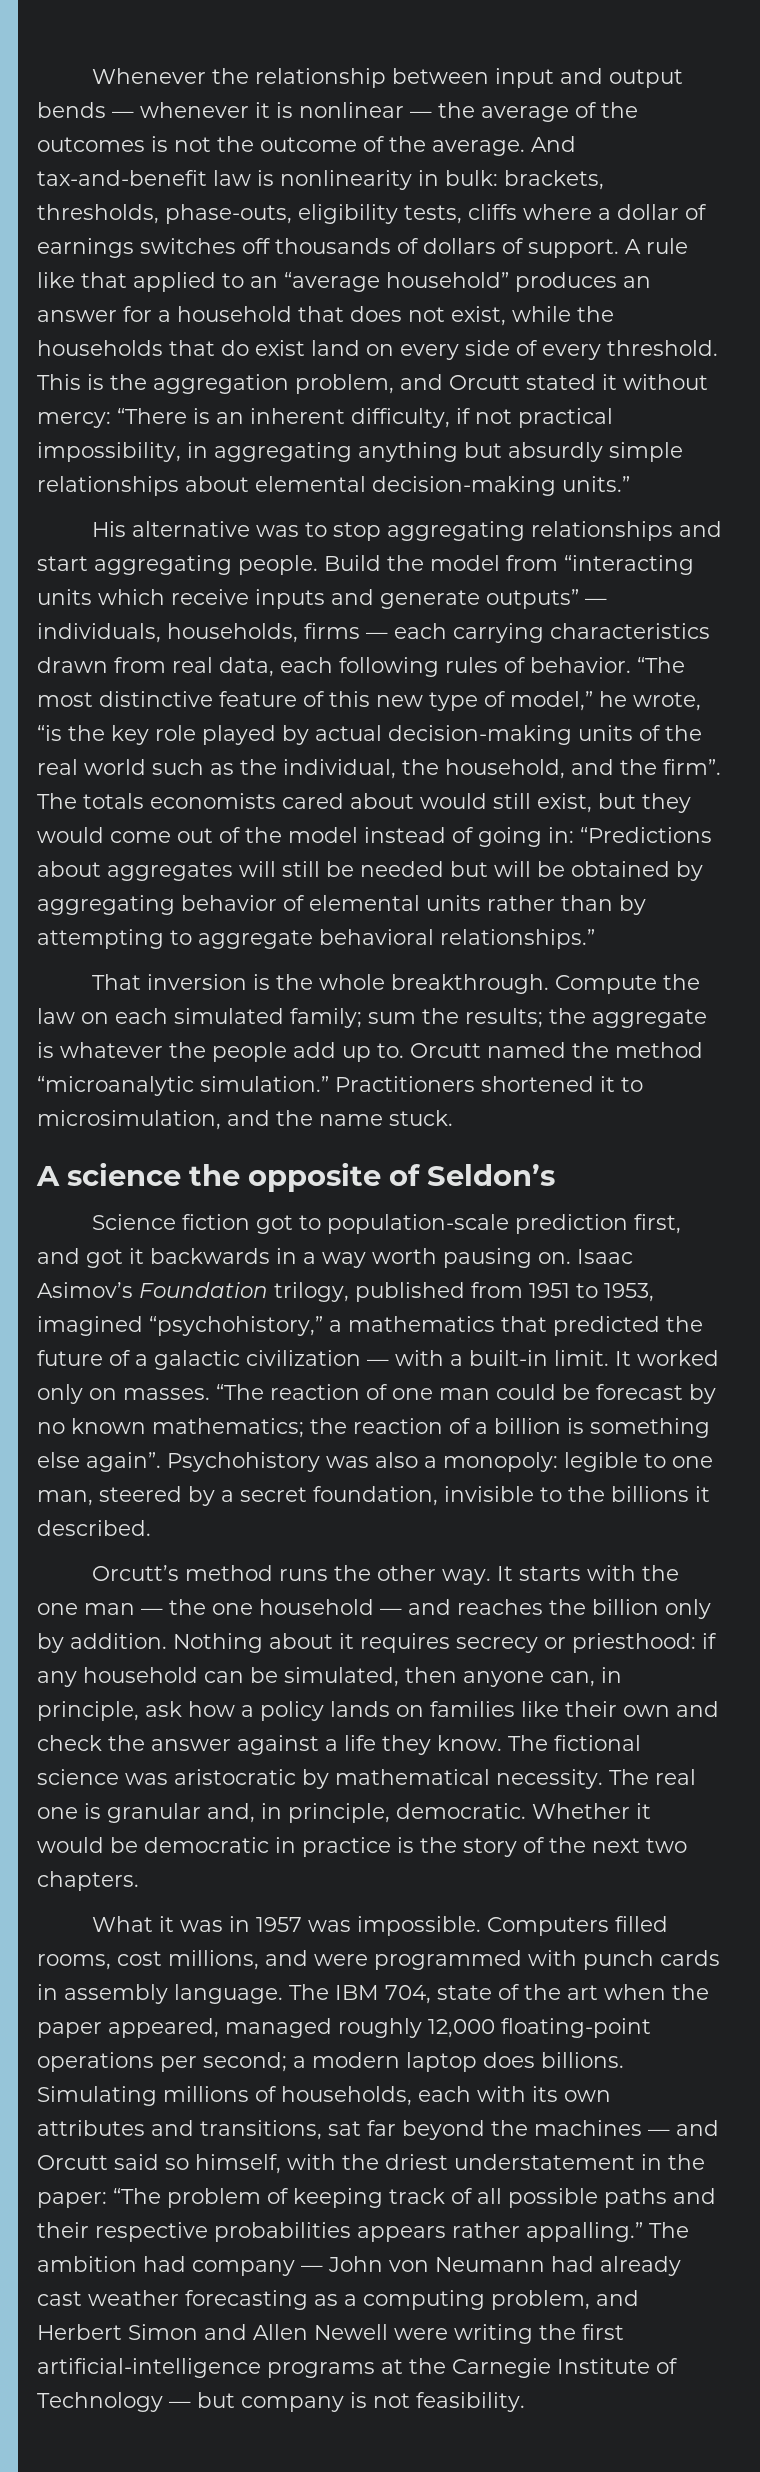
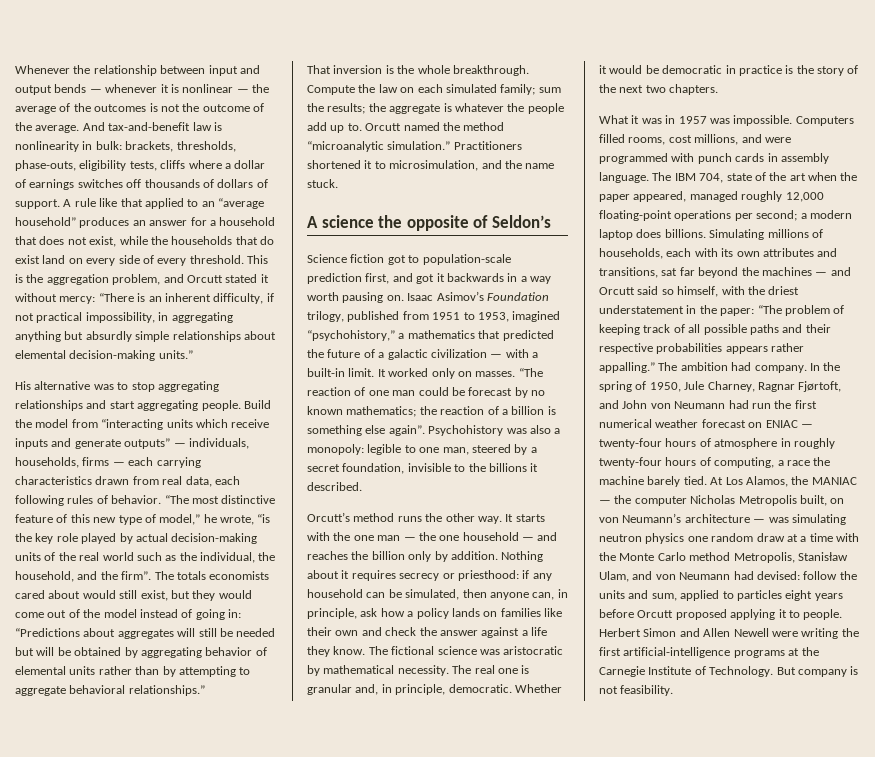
[192,2256,681,2276] [37,2290,639,2310] company — John von Neumann had already cast weather forecasting as a computing problem, and -> [754,362,841,373] [599,381,842,392] [599,400,817,409] [599,419,813,428] [599,438,835,449] [599,457,831,468] [599,476,857,487] [599,495,845,506] [599,513,846,525] [599,533,859,544] [599,552,848,563] [599,571,857,582] [599,590,843,601] [599,609,843,620] company. In the spring of 1950, Jule Charney, Ragnar Fjørtoft, and John von Neumann had run the first numerical weather forecast on ENIAC — twenty-four hours of atmosphere in roughly twenty-four hours of computing, a race the machine barely tied. At Los Alamos, the MANIAC — the computer Nicholas Metropolis built, on von Neumann’s architecture — was simulating neutron physics one random draw at a time with the Monte Carlo method Metropolis, Stanisław Ulam, and von Neumann had devised: follow the units and sum, applied to particles eight years before Orcutt proposed applying it to people.
[37,2392,235,2412] Technology — but -> [709,666,796,677] Technology. But

